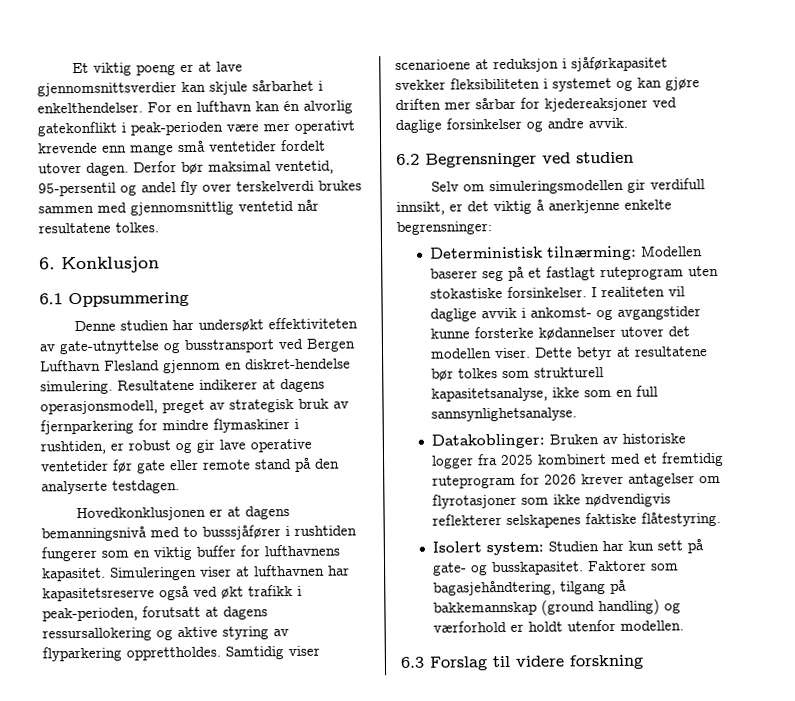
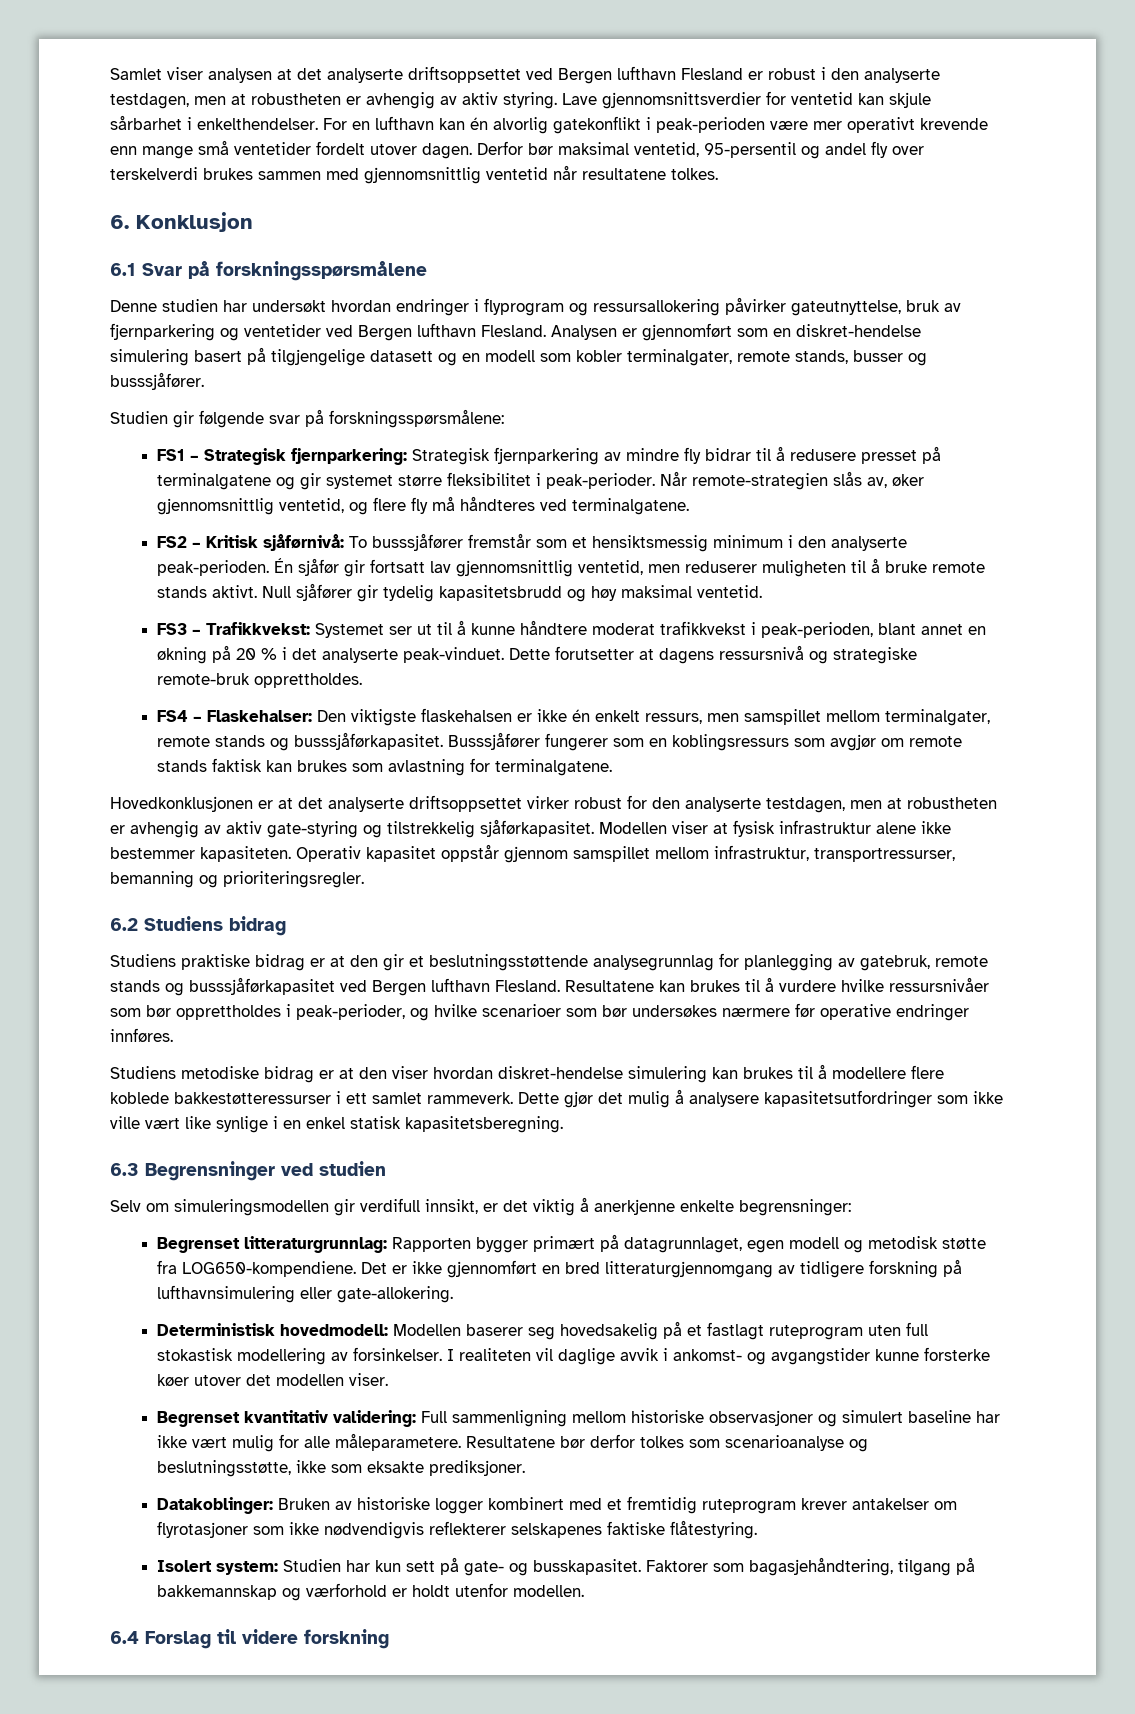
[72,61,244,76] [37,82,177,97] Et viktig poeng er at lave gjennomsnittsverdier -> [110,66,940,84] [110,91,853,109] Samlet viser analysen at det analyserte driftsoppsettet ved Bergen lufthavn Flesland er robust i den analyserte testdagen, men at robustheten er avhengig av aktiv styring. Lave gjennomsnittsverdier for ventetid
[68,291,189,308] Oppsummering -> [142,261,427,281] Svar på forskningsspørsmålene
[268,317,359,330] [39,338,356,355] [40,358,351,374] [40,378,325,395] [40,398,349,415] [40,418,299,435] [40,438,312,455] [41,457,340,474] [41,480,180,495] [76,506,291,522] [41,525,357,542] [41,544,340,562] [42,564,350,582] [42,585,302,602] [42,605,268,622] [42,626,289,642] [42,645,320,662] [395,56,668,73] [395,77,700,92] [395,97,677,112] [395,117,628,134] [396,153,420,166] effektiviteten av gate-utnyttelse og busstransport ved Bergen Lufthavn Flesland gjennom en diskret-hendelse simulering. Resultatene indikerer at dagens operasjonsmodell, preget av strategisk bruk av fjernparkering for mindre flymaskiner i rushtiden, er robust og gir lave operative ventetider før gate eller remote stand på den analyserte testdagen. // Hovedkonklusjonen er at dagens bemanningsnivå med to busssjåfører i rushtiden fungerer som en viktig buffer for lufthavnens kapasitet. Simuleringen viser at lufthavnen har kapasitetsreserve også ved økt trafikk i peak-perioden, forutsatt at dagens ressursallokering og aktive styring av flyparkering opprettholdes. Samtidig viser scenarioene at reduksjon i sjåførkapasitet svekker fleksibiliteten i systemet og kan gjøre driften mer sårbar for kjedereaksjoner ved daglige forsinkelser og andre avvik. // 6.2 -> [331,297,961,316] [110,323,921,341] [110,347,927,366] [110,372,204,390] [110,409,504,428] [157,446,942,465] [157,471,925,490] [157,496,690,515] [157,533,908,552] [157,558,986,577] [157,583,763,602] [157,620,987,638] [157,645,918,664] [157,673,363,688] [157,708,991,726] [157,732,963,751] [157,758,613,776] [110,795,997,813] [110,819,951,838] [110,844,955,863] [110,871,364,888] [110,916,286,936] [110,953,988,971] [110,977,989,996] [110,1003,969,1021] [110,1028,173,1042] [110,1064,944,1083] [110,1089,1003,1108] [110,1116,563,1133] [110,1163,139,1176] hvordan endringer i flyprogram og ressursallokering påvirker gateutnyttelse, bruk av fjernparkering og ventetider ved Bergen lufthavn Flesland. Analysen er gjennomført som en diskret-hendelse simulering basert på tilgjengelige datasett og en modell som kobler terminalgater, remote stands, busser og busssjåfører. // Studien gir følgende svar på forskningsspørsmålene: // FS1 – Strategisk fjernparkering: Strategisk fjernparkering av mindre fly bidrar til å redusere presset på terminalgatene og gir systemet større fleksibilitet i peak-perioder. Når remote-strategien slås av, øker gjennomsnittlig ventetid, og flere fly må håndteres ved terminalgatene. // FS2 – Kritisk sjåførnivå: To busssjåfører fremstår som et hensiktsmessig minimum i den analyserte peak-perioden. Én sjåfør gir fortsatt lav gjennomsnittlig ventetid, men reduserer muligheten til å bruke remote stands aktivt. Null sjåfører gir tydelig kapasitetsbrudd og høy maksimal ventetid. // FS3 – Trafikkvekst: Systemet ser ut til å kunne håndtere moderat trafikkvekst i peak-perioden, blant annet en økning på 20 % i det analyserte peak-vinduet. Dette forutsetter at dagens ressursnivå og strategiske remote-bruk opprettholdes. // FS4 – Flaskehalser: Den viktigste flaskehalsen er ikke én enkelt ressurs, men samspillet mellom terminalgater, remote stands og busssjåførkapasitet. Busssjåfører fungerer som en koblingsressurs som avgjør om remote stands faktisk kan brukes som avlastning for terminalgatene. // Hovedkonklusjonen er at det analyserte driftsoppsettet virker robust for den analyserte testdagen, men at robustheten er avhengig av aktiv gate-styring og tilstrekkelig sjåførkapasitet. Modellen viser at fysisk infrastruktur alene ikke bestemmer kapasiteten. Operativ kapasitet oppstår gjennom samspillet mellom infrastruktur, transportressurser, bemanning og prioriteringsregler. // 6.2 Studiens bidrag // Studiens praktiske bidrag er at den gir et beslutningsstøttende analysegrunnlag for planlegging av gatebruk, remote stands og busssjåførkapasitet ved Bergen lufthavn Flesland. Resultatene kan brukes til å vurdere hvilke ressursnivåer som bør opprettholdes i peak-perioder, og hvilke scenarioer som bør undersøkes nærmere før operative endringer innføres. // Studiens metodiske bidrag er at den viser hvordan diskret-hendelse simulering kan brukes til å modellere flere koblede bakkestøtteressurser i ett samlet rammeverk. Dette gjør det mulig å analysere kapasitetsutfordringer som ikke ville vært like synlige i en enkel statisk kapasitetsberegning. // 6.3
(492, 228) none -> [157,1234,987,1253] [157,1259,963,1278] [157,1285,454,1303] // Begrenset litteraturgrunnlag: Rapporten bygger primært på datagrunnlaget, egen modell og metodisk støtte fra LOG650-kompendiene. Det er ikke gjennomført en bred litteraturgjennomgang av tidligere forskning på lufthavnsimulering eller gate-allokering.
[547,245,638,261] tilnærming: -> [280,1324,389,1336] hovedmodell:
(505, 275) none -> [560,1323,659,1340] hovedsakelig
[430,287,504,299] stokastiske -> [906,1322,929,1336] [157,1348,349,1365] full stokastisk modellering av
[538,326,617,340] kødannelser -> [157,1374,190,1386] køer
[534,346,709,361] [431,367,605,381] [431,385,659,402] [431,407,578,422] Dette betyr at resultatene bør tolkes som strukturell kapasitetsanalyse, ikke som en full sannsynlighetsanalyse. -> [157,1410,1001,1427] [157,1433,869,1452] [157,1460,526,1477] // Begrenset kvantitativ validering: Full sammenligning mellom historiske observasjoner og simulert baseline har ikke vært mulig for alle måleparametere. Resultatene bør derfor tolkes som scenarioanalyse og beslutningsstøtte, ikke som eksakte prediksjoner.
[477,454,535,466] fra 2025 -> (484, 1506) none
[520,473,696,487] for 2026 krever antagelser -> [801,1498,930,1510] krever antakelser
[541,598,661,616] (ground handling) -> (278, 1592) none
[400,656,424,668] 6.3 -> [110,1631,139,1644] 6.4

